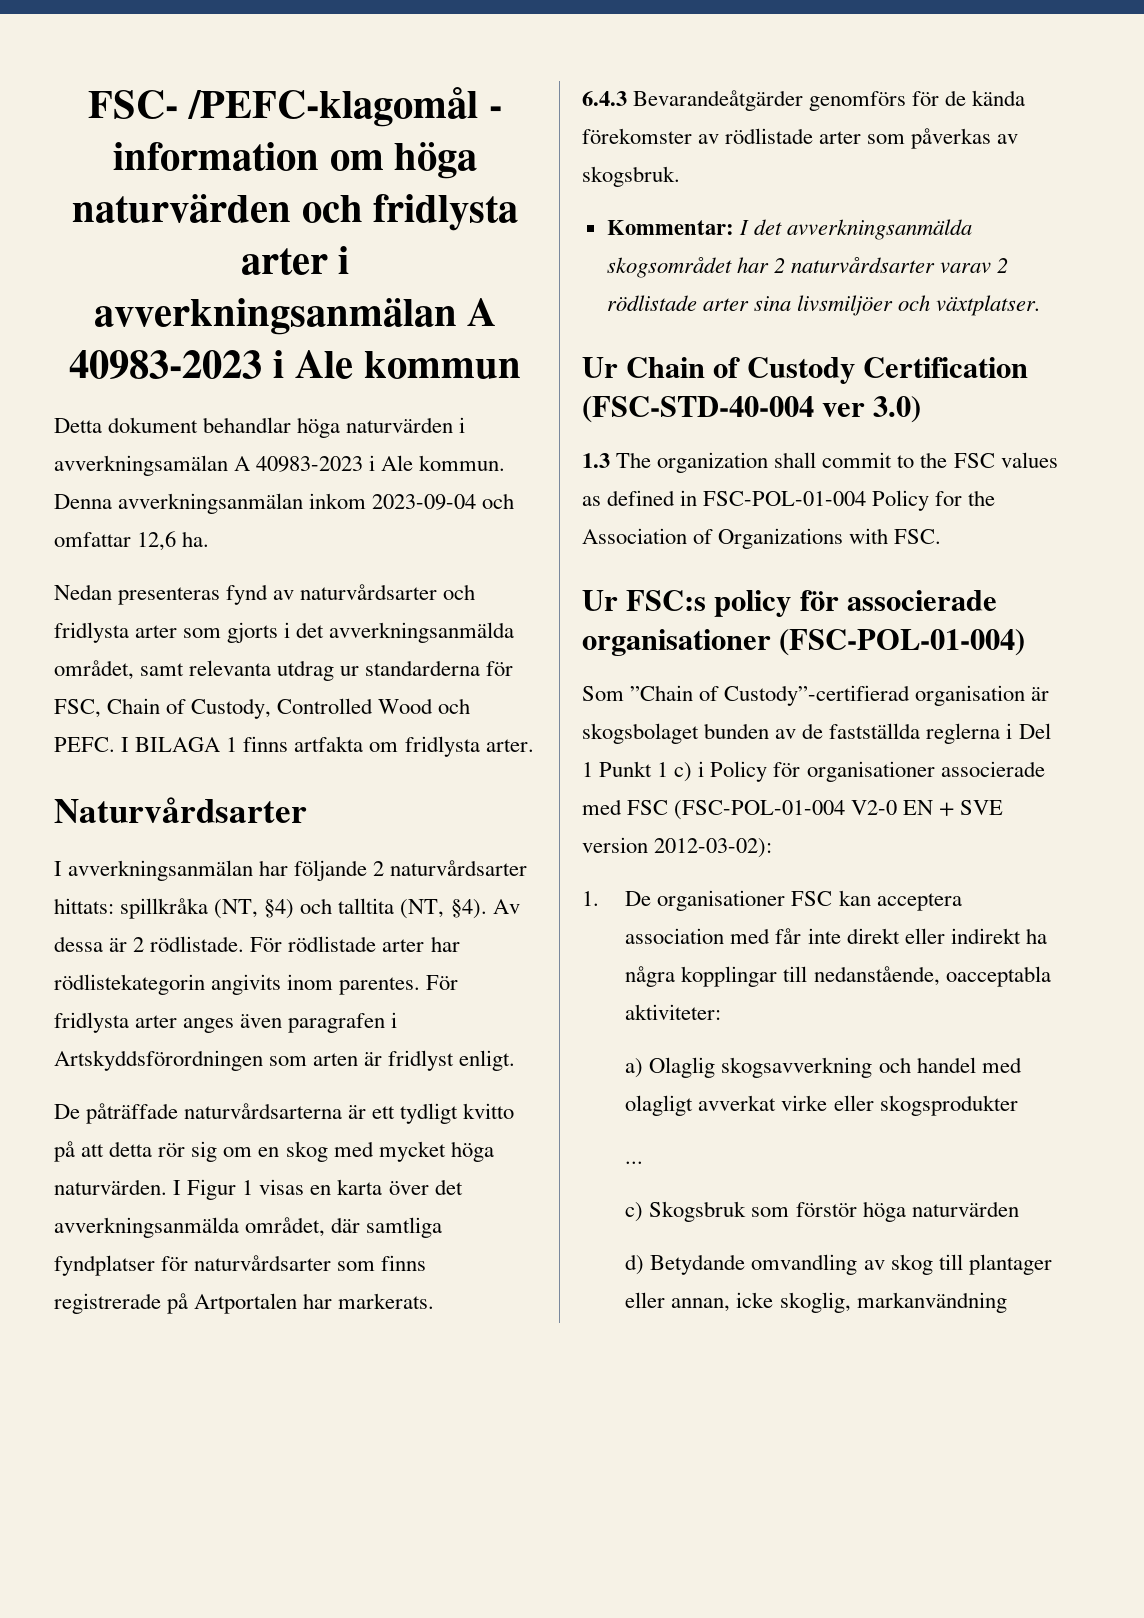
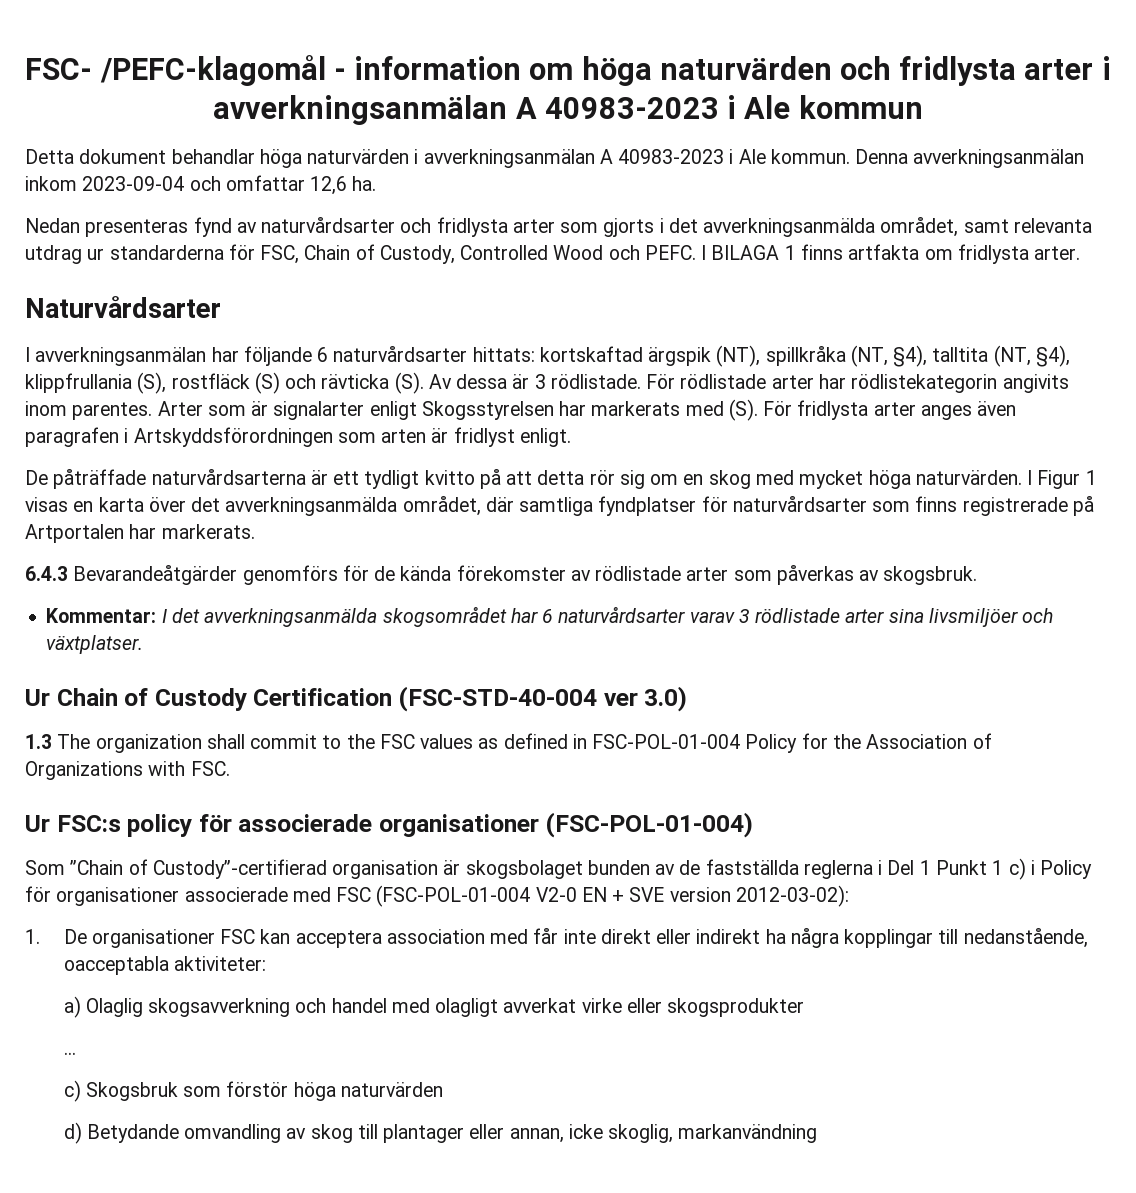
[54,455,228,476] avverkningsamälan -> [423,149,595,168] avverkningsanmälan
[373,861,385,876] 2 -> [317,347,329,362] 6
[120,898,487,919] spillkråka (NT, §4) och talltita (NT, §4). -> [539,345,1070,367] [25,372,424,394] kortskaftad ärgspik (NT), spillkråka (NT, §4), talltita (NT, §4), klippfrullania (S), rostfläck (S) och rävticka (S).
[133,937,145,952] 2 -> [534,374,546,389] 3
(421, 986) none -> [157,399,758,421] Arter som är signalarter enligt Skogsstyrelsen har markerats med (S).
[773,258,785,273] 2 -> [542,609,554,623] 6
[997,258,1009,273] 2 -> [738,609,750,623] 3

